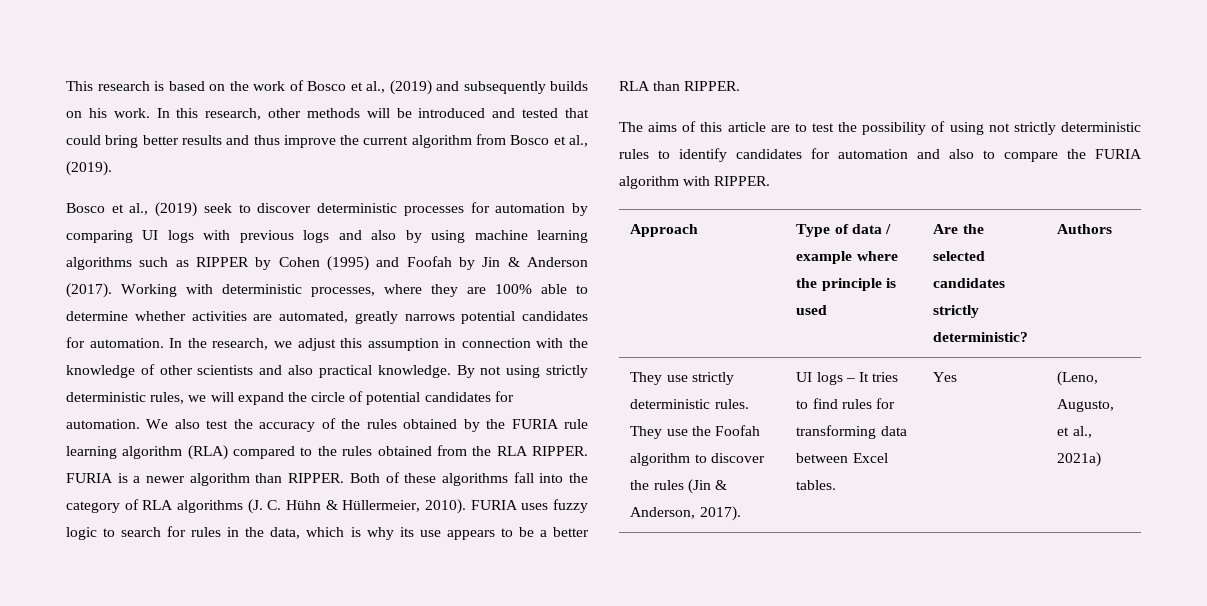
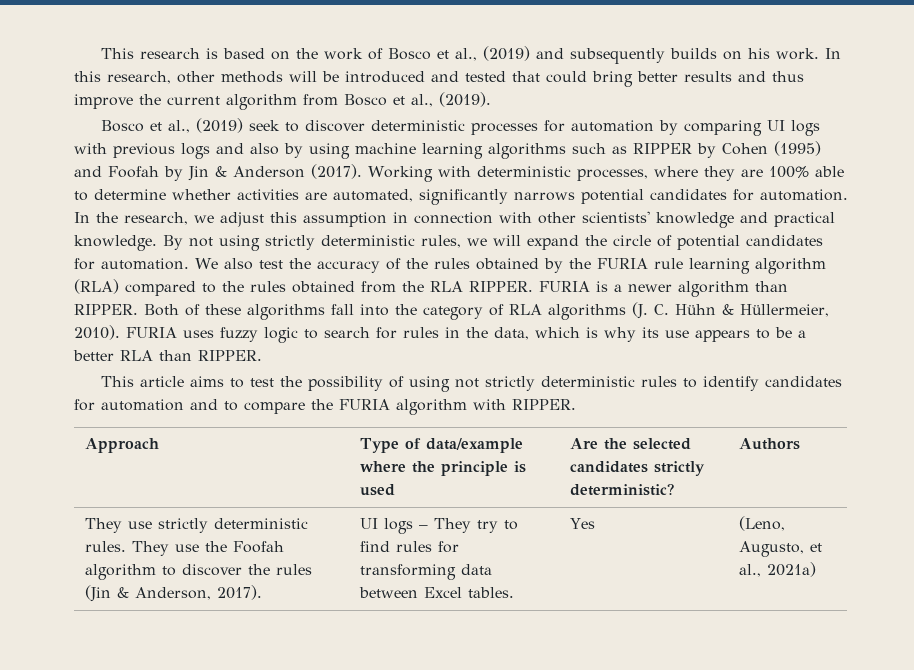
[354,311,398,324] greatly -> [419,189,508,205] significantly
[568,338,588,348] [66,364,314,378] the knowledge of other scientists and also -> [538,211,768,228] other scientists' knowledge and
[619,121,790,132] The aims of this article are -> [101,376,225,387] This article aims
[949,149,974,159] also -> (218, 404) none
[851,224,892,234] [796,251,853,264] data / example -> [426,438,524,453] data/example
[859,372,899,382] It tries -> [434,518,499,533] They try

